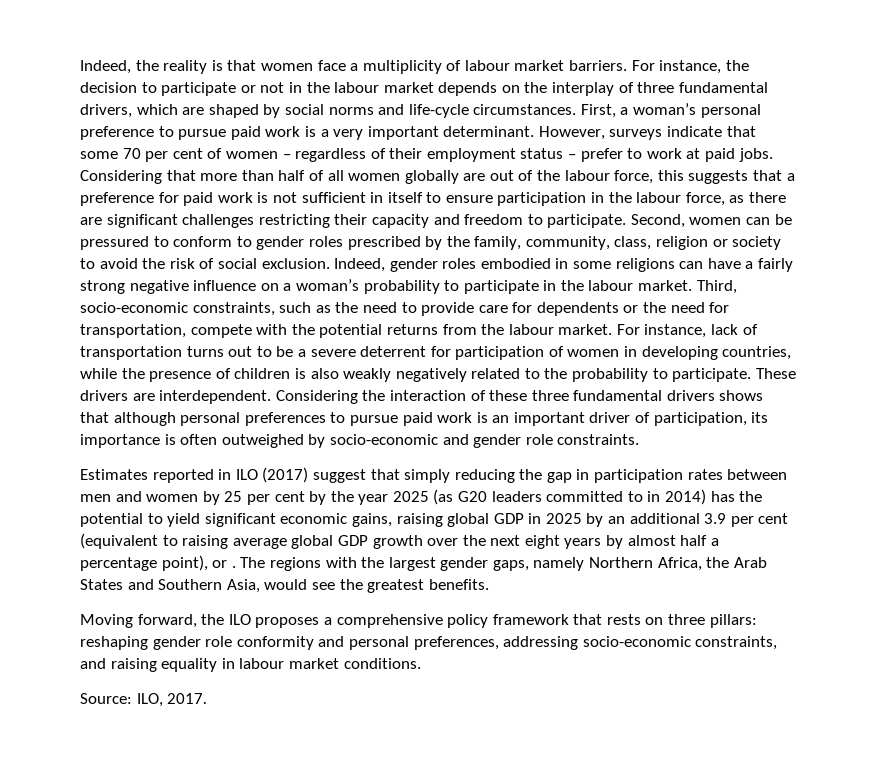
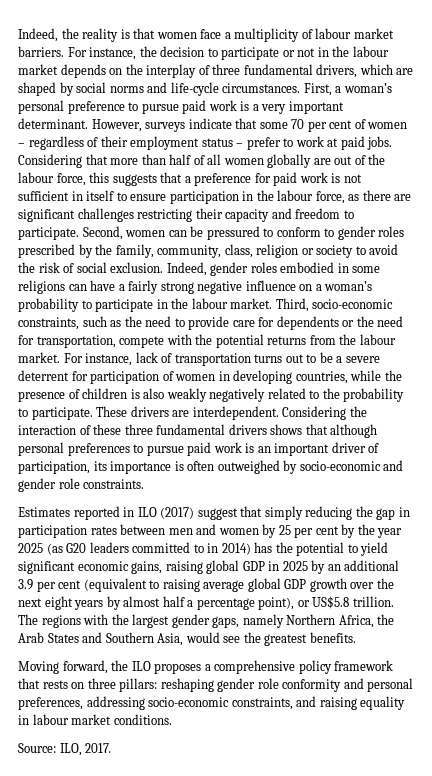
[231,566,236,568] . -> [312,596,394,609] US$5.8 trillion.

